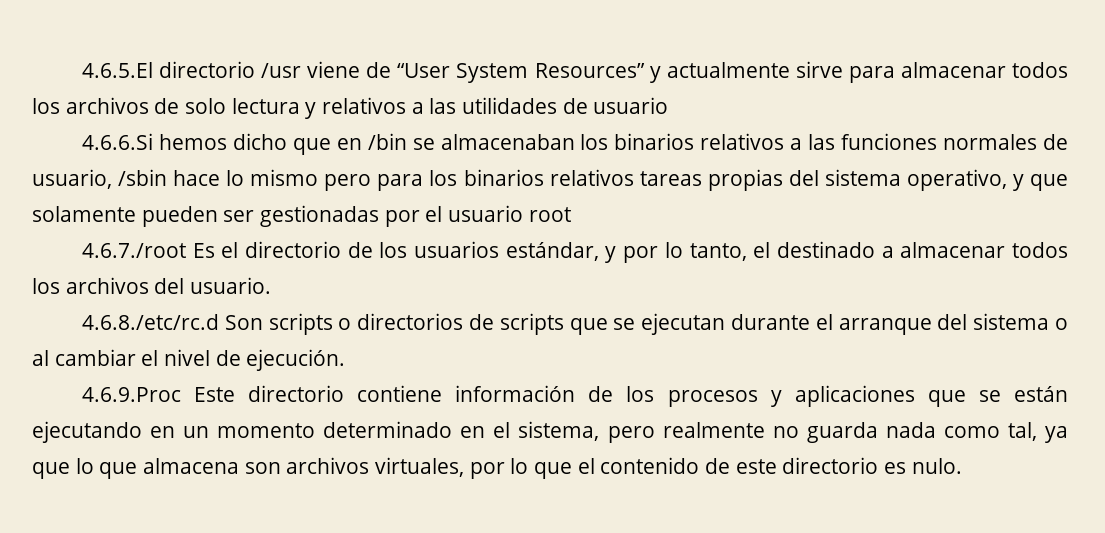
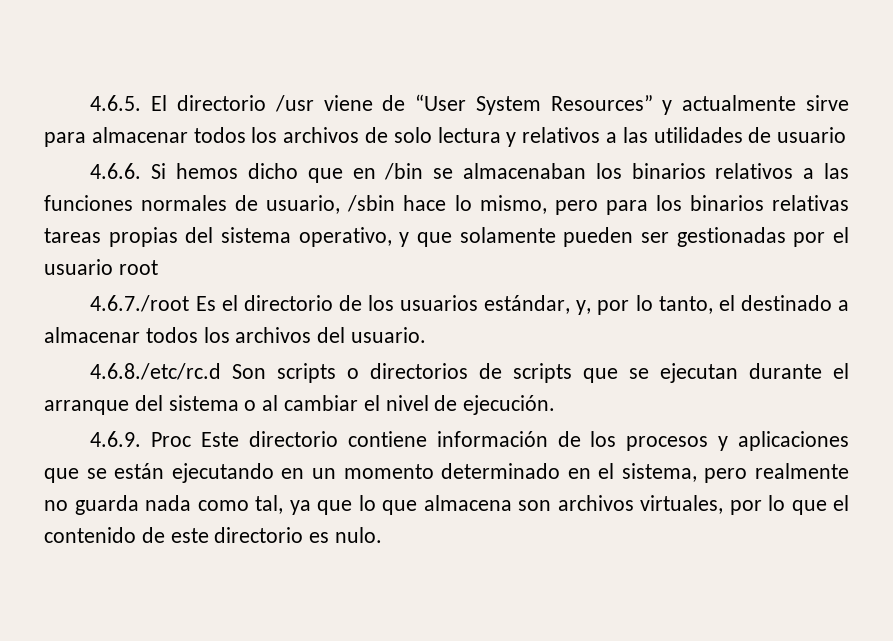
[81,62,153,78] 4.6.5.El -> [90,95,168,111] 4.6.5. El
[81,133,153,150] 4.6.6.Si -> [90,163,167,179] 4.6.6. Si
[250,169,319,186] mismo -> [479,195,547,214] mismo,
[549,169,634,186] relativos -> [772,195,849,211] relativas
[605,246,617,263] y -> [576,300,592,315] y,
[81,387,181,402] 4.6.9.Proc -> [90,431,192,447] 4.6.9. Proc

